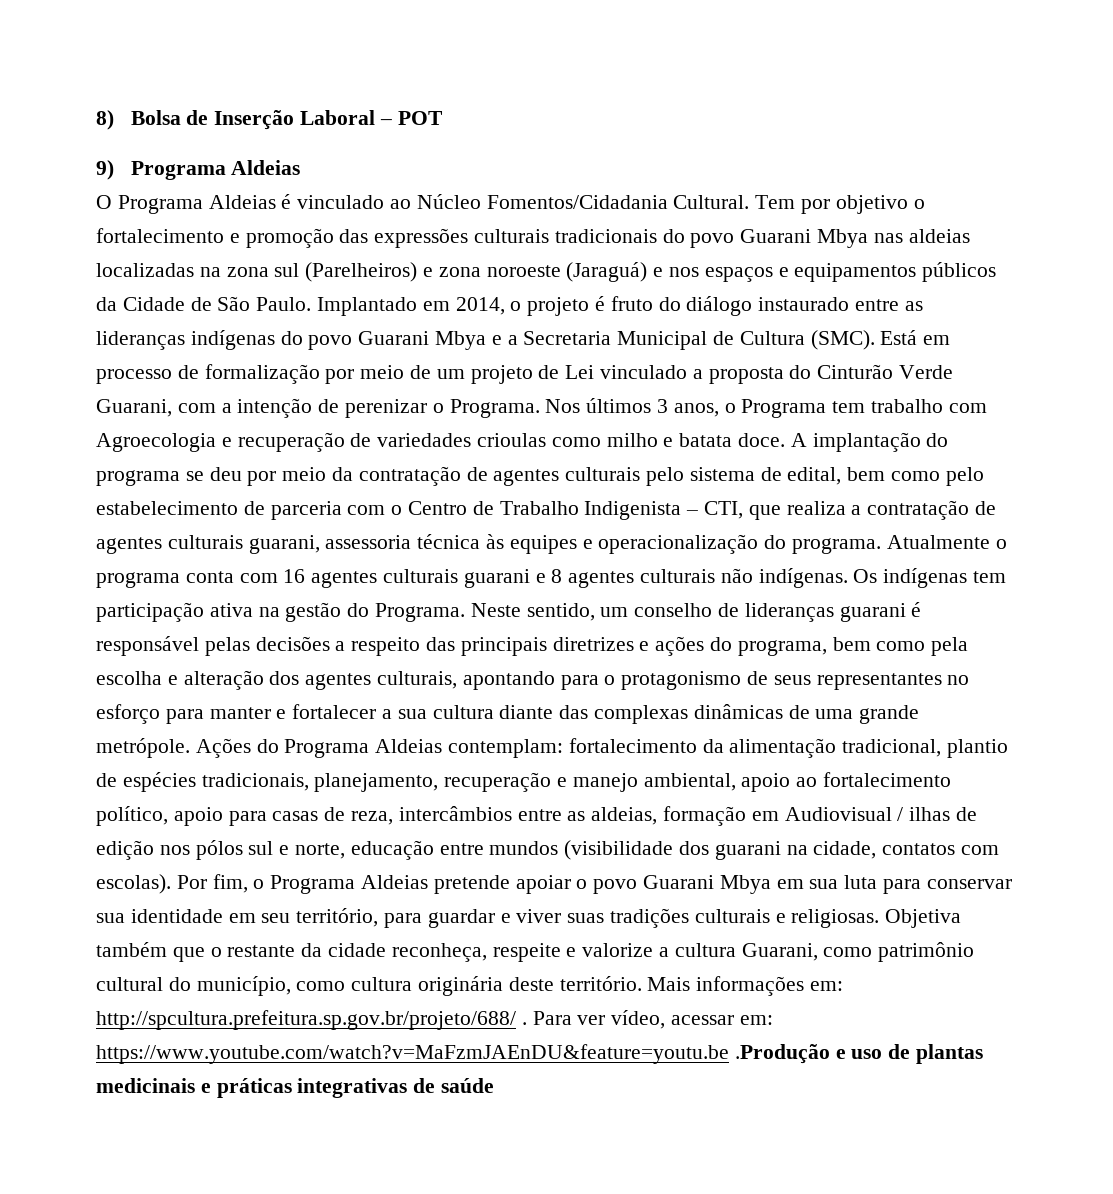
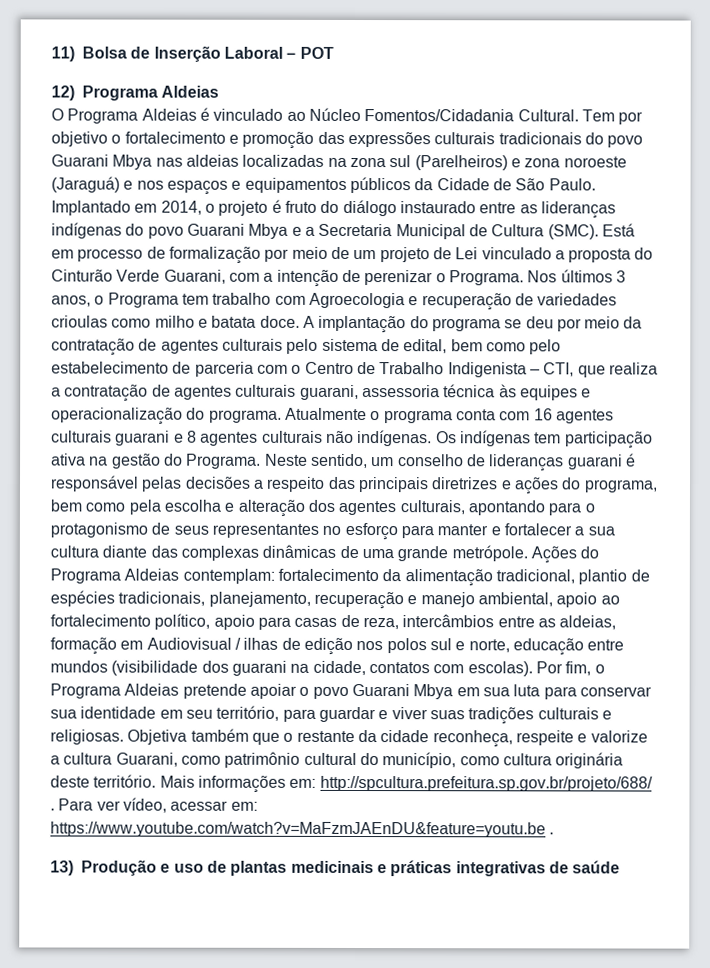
[96,110,114,130] 8) -> [51,46,75,62] 11)
[96,160,114,180] 9) -> [51,85,75,101] 12)
[195,840,243,860] pólos -> [386,638,427,654] polos
[734,1044,830,1064] .Produção -> [549,832,555,835] [50,859,157,876] . // 13) Produção

